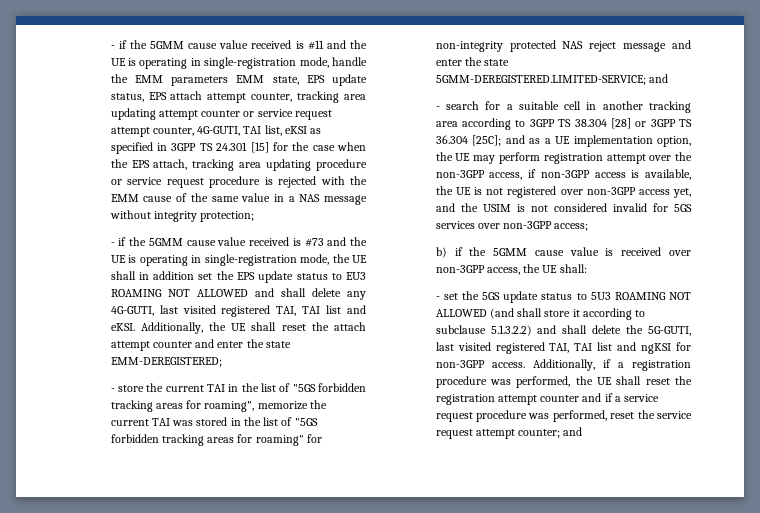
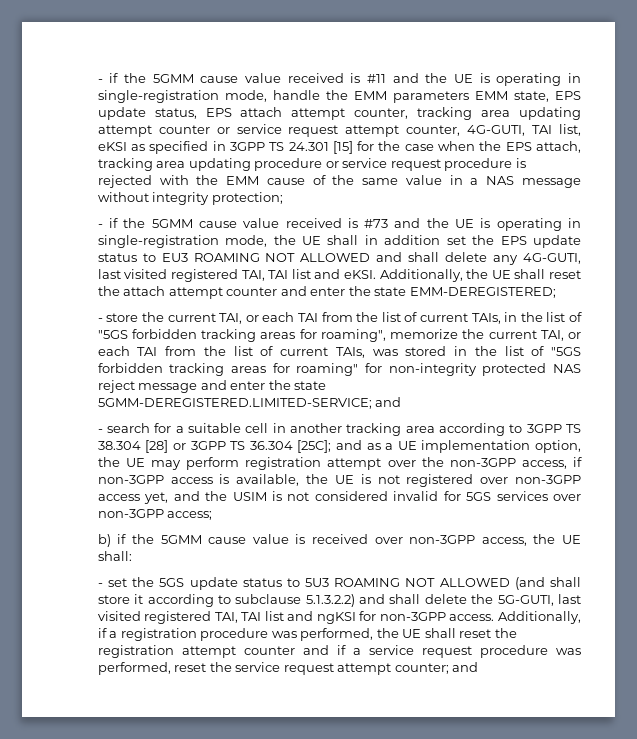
[207,384,226,392] TAI -> [219,312,501,324] TAI, or each TAI from the list of current TAIs,
[151,418,170,426] TAI -> [540,330,582,341] [97,346,365,358] TAI, or each TAI from the list of current TAIs,

